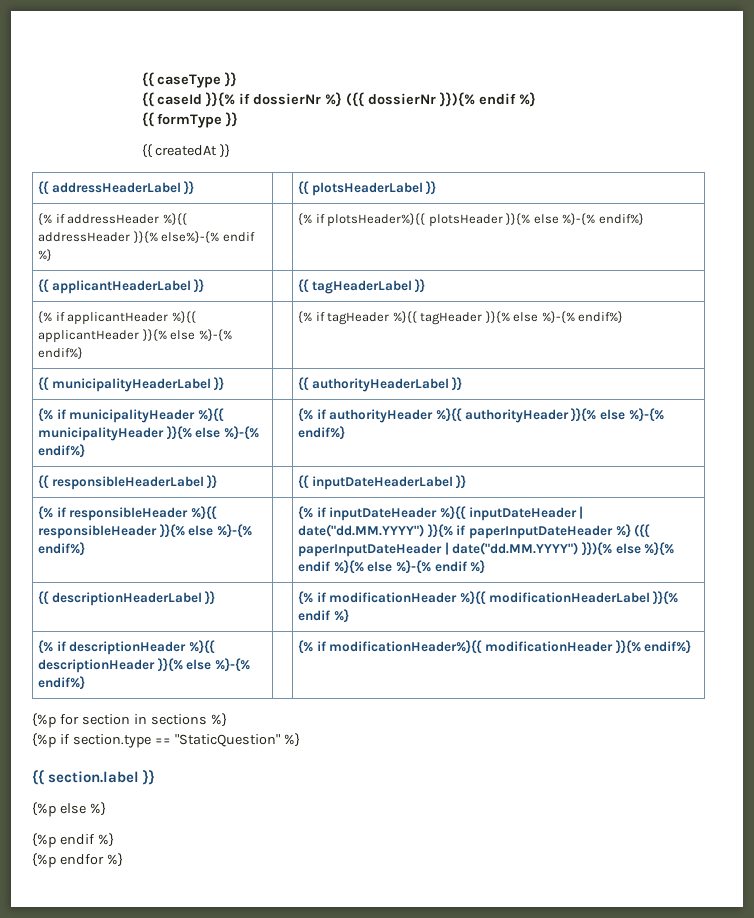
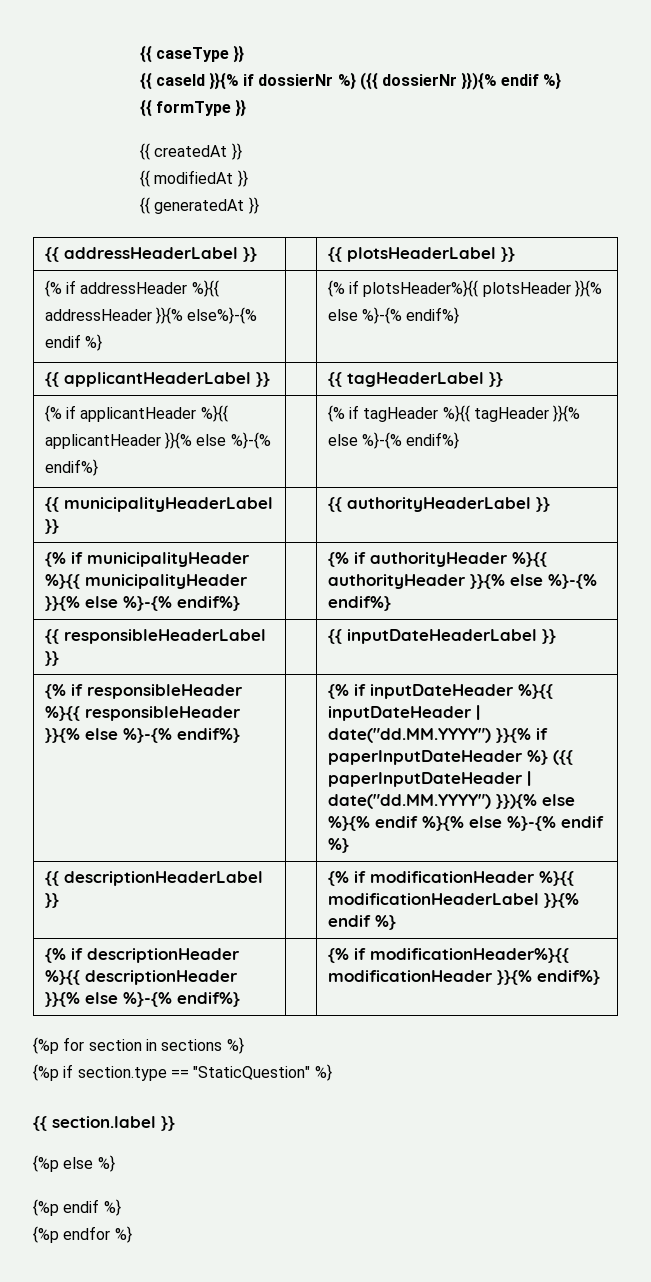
(231, 151) none -> [140,170,248,187] [140,197,259,214] // {{ modifiedAt }} // {{ generatedAt }}

